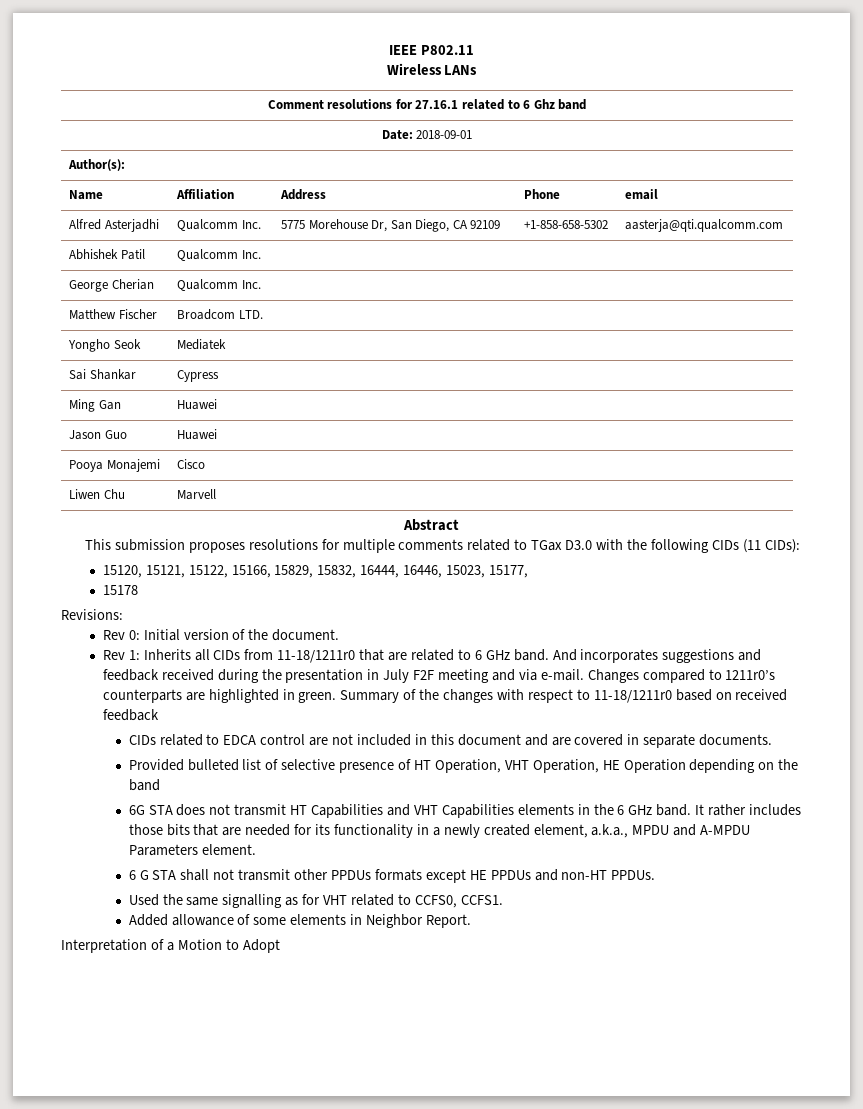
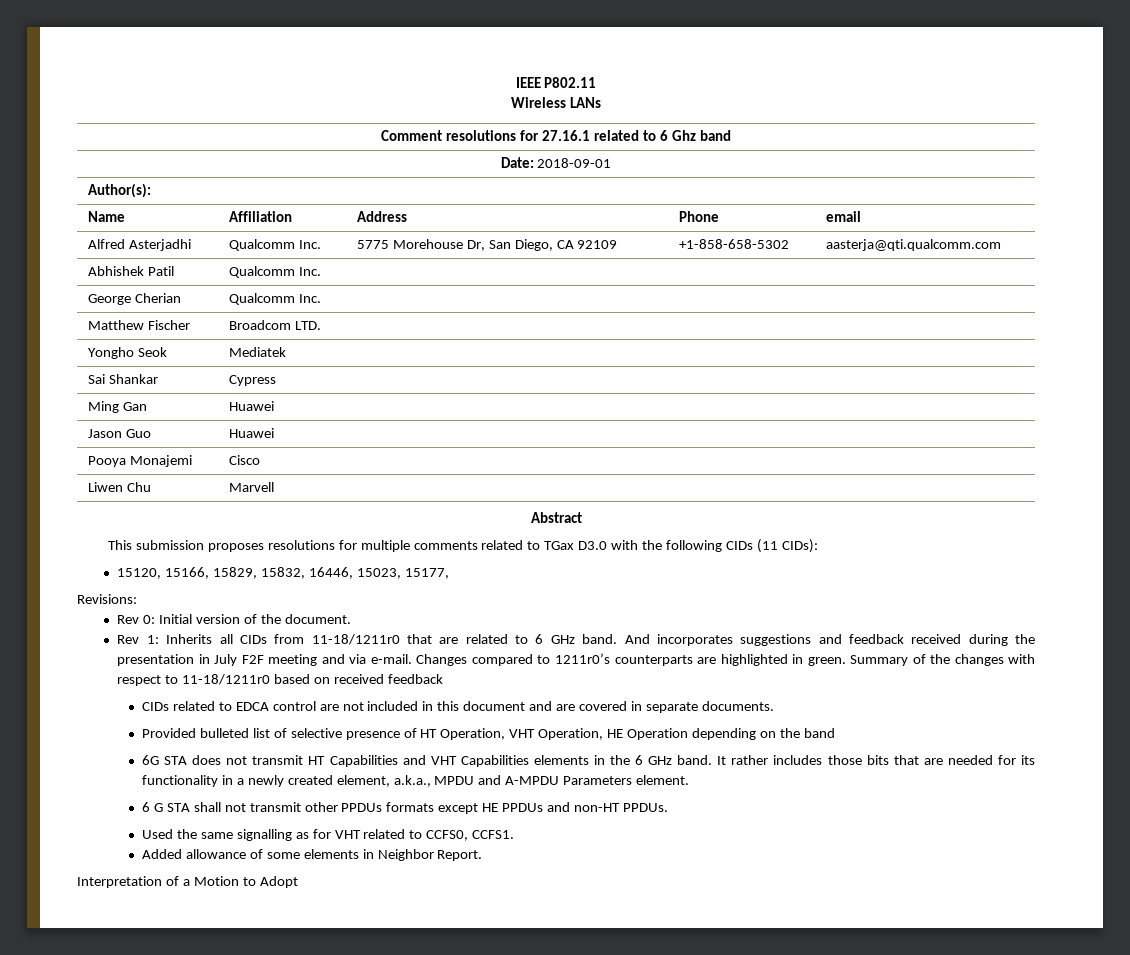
[145,565,228,578] 15121, 15122, -> (162, 573) none
[360,565,400,578] 16444, -> (306, 573) none
[102,585,138,595] // 15178 -> (449, 573) none

